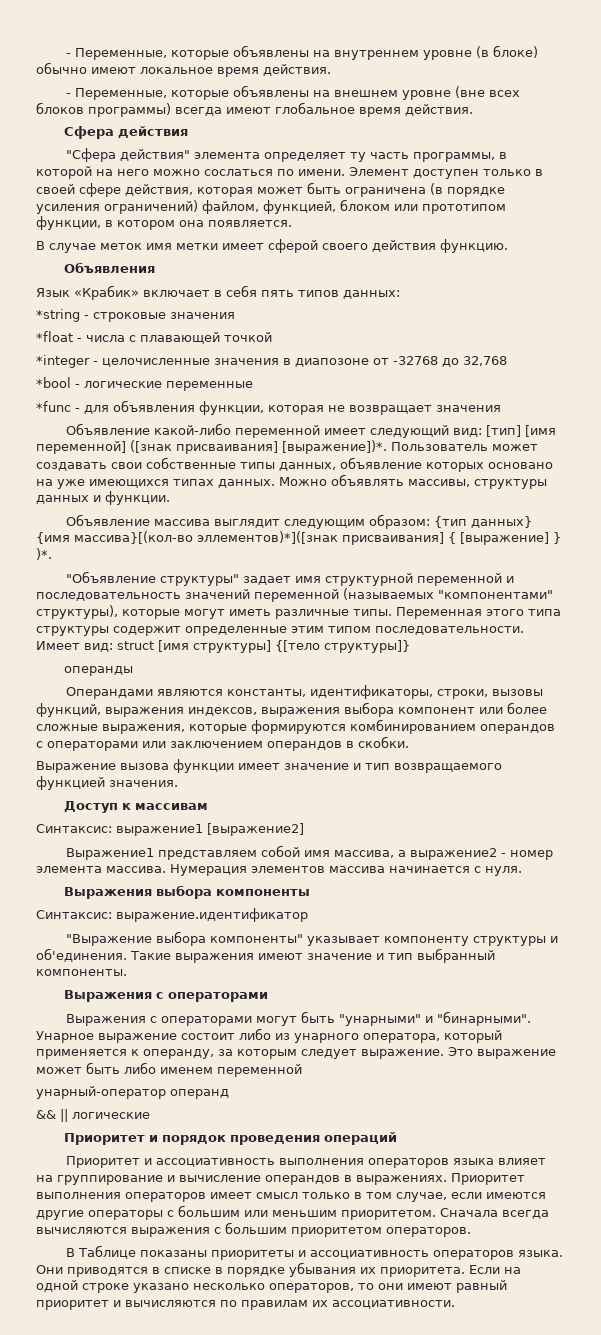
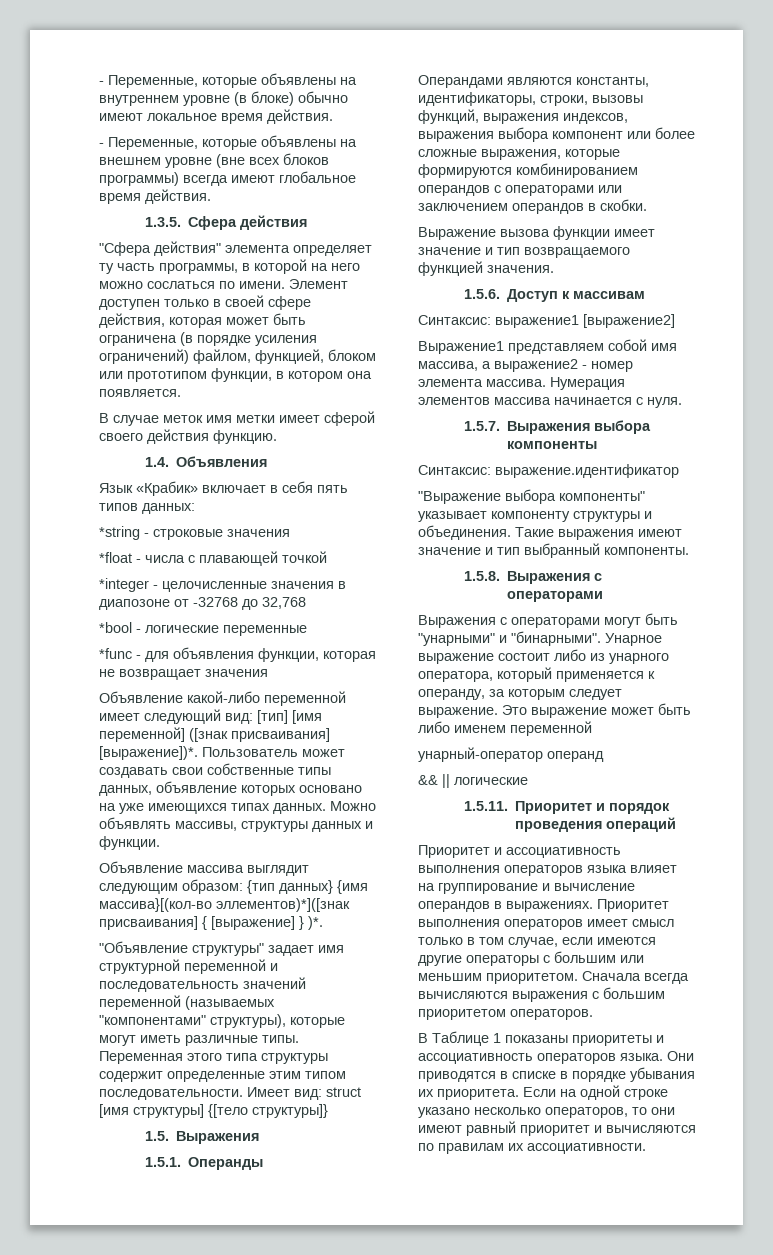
(473, 110) none -> [145,217,182,227] 1.3.5.
(508, 246) none -> [145,457,170,467] 1.4.
[64,666,134,676] операнды -> [145,1131,260,1144] [145,1157,264,1170] 1.5. Выражения // 1.5.1. Операнды
(178, 783) none -> [464,289,501,299] 1.5.6.
(522, 871) none -> [464,421,501,431] 1.5.7.
[36,948,127,962] об'единения. -> [418,525,511,540] объединения.
(127, 972) none -> [464,571,501,581] 1.5.8.
(150, 1115) none -> [464,801,509,811] 1.5.11.
(136, 1252) none -> [493,1033,501,1043] 1

